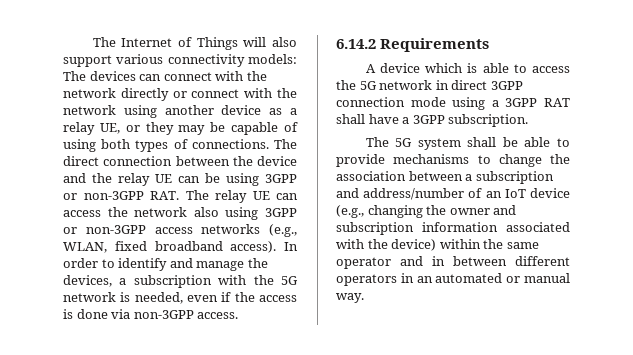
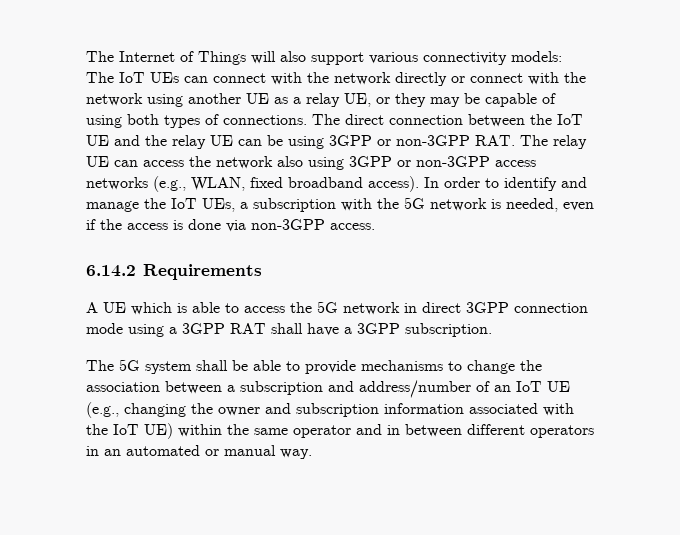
[89,71,136,81] devices -> [119,72,179,83] IoT UEs
[221,105,262,115] device -> [246,93,269,104] UE
[257,156,297,166] device -> [557,114,583,125] [86,135,109,146] IoT UE
[63,275,112,287] devices, -> [171,198,235,212] IoT UEs,
[379,63,420,73] device -> [103,302,126,313] UE
[530,188,570,198] device -> [547,381,570,392] UE
[391,239,437,251] device) -> [113,423,173,439] IoT UE)

